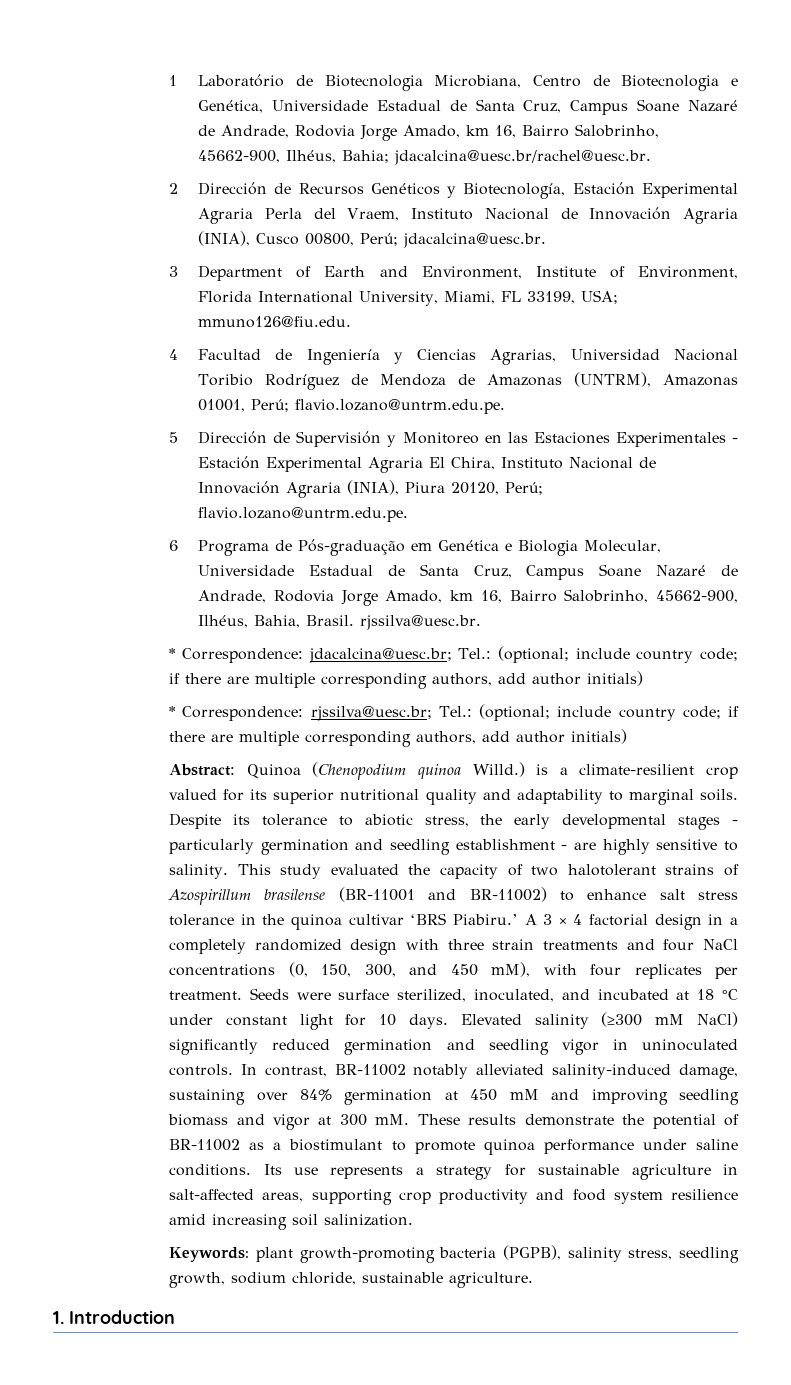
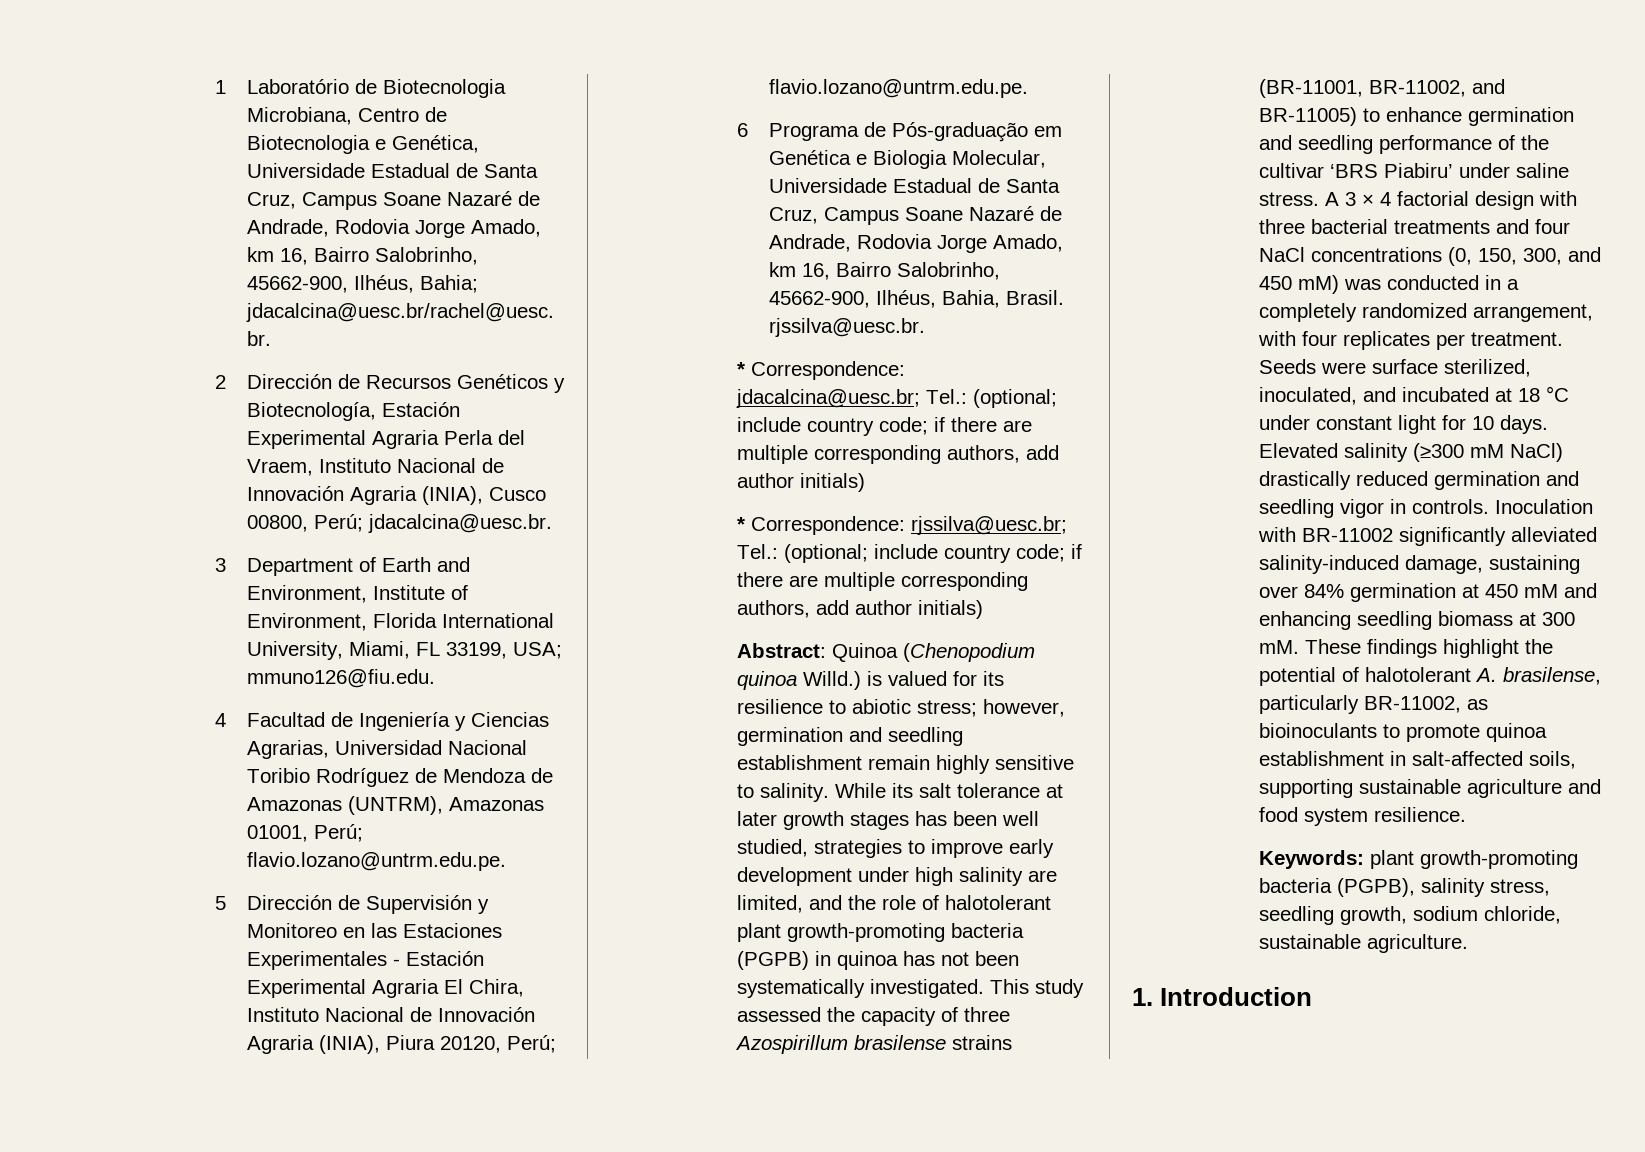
[559,764,738,779] [169,789,739,805] [169,813,738,830] [169,839,255,854] a climate-resilient crop valued for its superior nutritional quality and adaptability to marginal soils. Despite its tolerance to abiotic stress, the early developmental stages - particularly -> [888,671,1005,686] [737,699,1066,717] valued for its resilience to abiotic stress; however,
[561,842,597,850] - are -> [868,755,931,770] remain
(229, 871) none -> [835,783,1064,798] [737,811,1040,830] [737,839,1055,858] [737,867,1058,886] [737,895,1052,913] [737,923,1025,942] [737,951,1020,970] [737,979,985,998] While its salt tolerance at later growth stages has been well studied, strategies to improve early development under high salinity are limited, and the role of halotolerant plant growth-promoting bacteria (PGPB) in quinoa has not been systematically investigated.
[330,864,399,875] evaluated -> [737,1007,822,1022] assessed
[531,864,739,876] [168,887,738,905] [169,913,518,930] two halotolerant strains of Azospirillum brasilense (BR-11001 and BR-11002) to enhance salt stress tolerance in the quinoa cultivar ‘BRS Piabiru.’ -> [964,1007,1011,1022] [735,1035,1013,1054] [1259,79,1506,98] [1259,107,1575,126] [1259,135,1550,154] [1259,163,1570,178] [1259,192,1320,206] three Azospirillum brasilense strains (BR-11001, BR-11002, and BR-11005) to enhance germination and seedling performance of the cultivar ‘BRS Piabiru’ under saline stress.
[708,914,738,925] [169,939,398,955] in a completely randomized design -> (1535, 200) none
[492,939,535,950] strain -> [1311,219,1389,234] bacterial
[491,962,531,977] mM), -> [1298,275,1520,294] [1259,303,1594,322] mM) was conducted in a completely randomized arrangement,
[169,1039,259,1055] significantly -> [1259,471,1352,490] drastically
[641,1039,738,1051] [169,1064,469,1079] uninoculated controls. In contrast, BR-11002 notably -> [1412,499,1594,514] [1258,527,1507,546] controls. Inoculation with BR-11002 significantly
[591,1089,668,1105] improving -> [1259,611,1352,630] enhancing
[236,1114,311,1130] and vigor -> (1514, 618) none
[468,1114,614,1126] results demonstrate -> [1367,639,1520,658] findings highlight
[169,1139,739,1155] [169,1164,738,1180] [169,1189,738,1205] [169,1214,414,1230] BR-11002 as a biostimulant to promote quinoa performance under saline conditions. Its use represents a strategy for sustainable agriculture in salt-affected areas, supporting crop productivity and food system resilience amid increasing soil salinization. -> [1365,667,1602,685] [1259,695,1489,714] [1259,723,1548,742] [1259,751,1577,769] [1259,779,1602,798] [1259,807,1467,826] halotolerant A. brasilense, particularly BR-11002, as bioinoculants to promote quinoa establishment in salt-affected soils, supporting sustainable agriculture and food system resilience.

